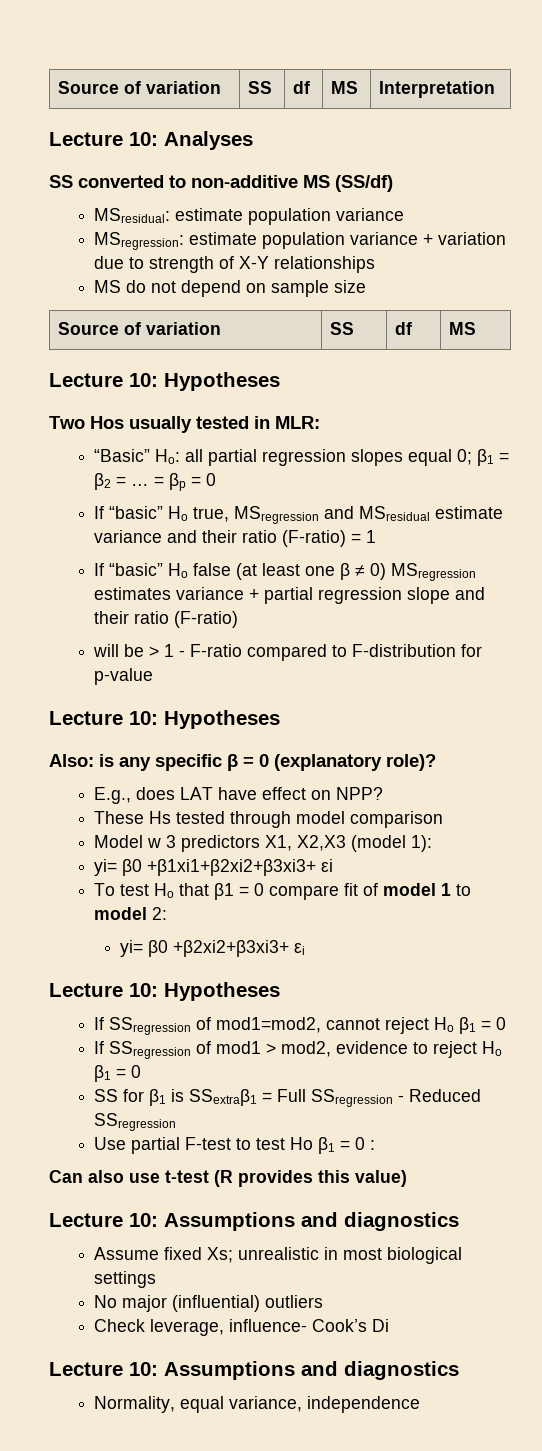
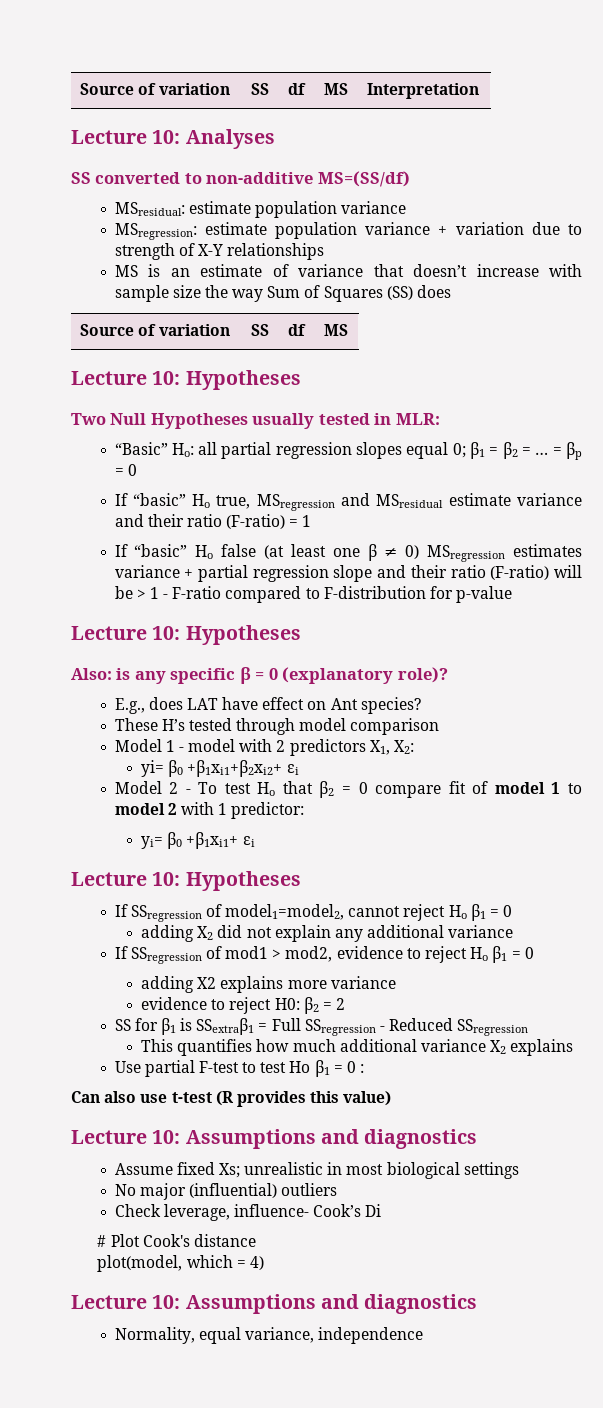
[303,175,393,192] MS (SS/df) -> [317,171,410,187] MS=(SS/df)
[126,280,367,297] do not depend on sample size -> [148,264,582,277] [114,285,452,302] is an estimate of variance that doesn’t increase with sample size the way Sum of Squares (SS) does
[90,416,124,429] Hos -> [110,413,248,429] Null Hypotheses
(239, 619) // -> (550, 572) none
[336,787,384,800] NPP? -> [330,697,421,714] Ant species?
[149,811,172,824] Hs -> [161,719,185,731] H’s
[147,835,433,852] [94,859,334,876] w 3 predictors X1, X2,X3 (model 1): // yi= β0 +β1xi1+β2xi2+β3xi3+ εi // -> [165,739,415,756] [140,760,299,777] [114,781,191,794] 1 - model with 2 predictors X1, X2: // yi= β0 +β1xi1+β2xi2+ εi // Model 2 -
[214,883,235,900] β1 -> [319,781,335,798] β2
[152,907,168,920] [120,940,290,957] 2: // yi= β0 +β2xi2+β3xi3+ -> [167,802,305,819] [140,832,239,849] 2 with 1 predictor: // yi= β0 +β1xi1+
[216,1017,322,1033] mod1=mod2, -> [225,904,345,920] model1=model2,
(507, 1023) none -> [140,925,514,942] // adding X2 did not explain any additional variance
(142, 1071) none -> [140,976,396,993] [140,997,346,1014] // adding X2 explains more variance // evidence to reject H0: β2 = 2
(177, 1122) none -> [140,1039,574,1056] // This quantifies how much additional variance X2 explains
(390, 1325) none -> [97,1234,257,1247] [97,1255,265,1272] // # Plot Cook's distance // plot(model, which = 4)

